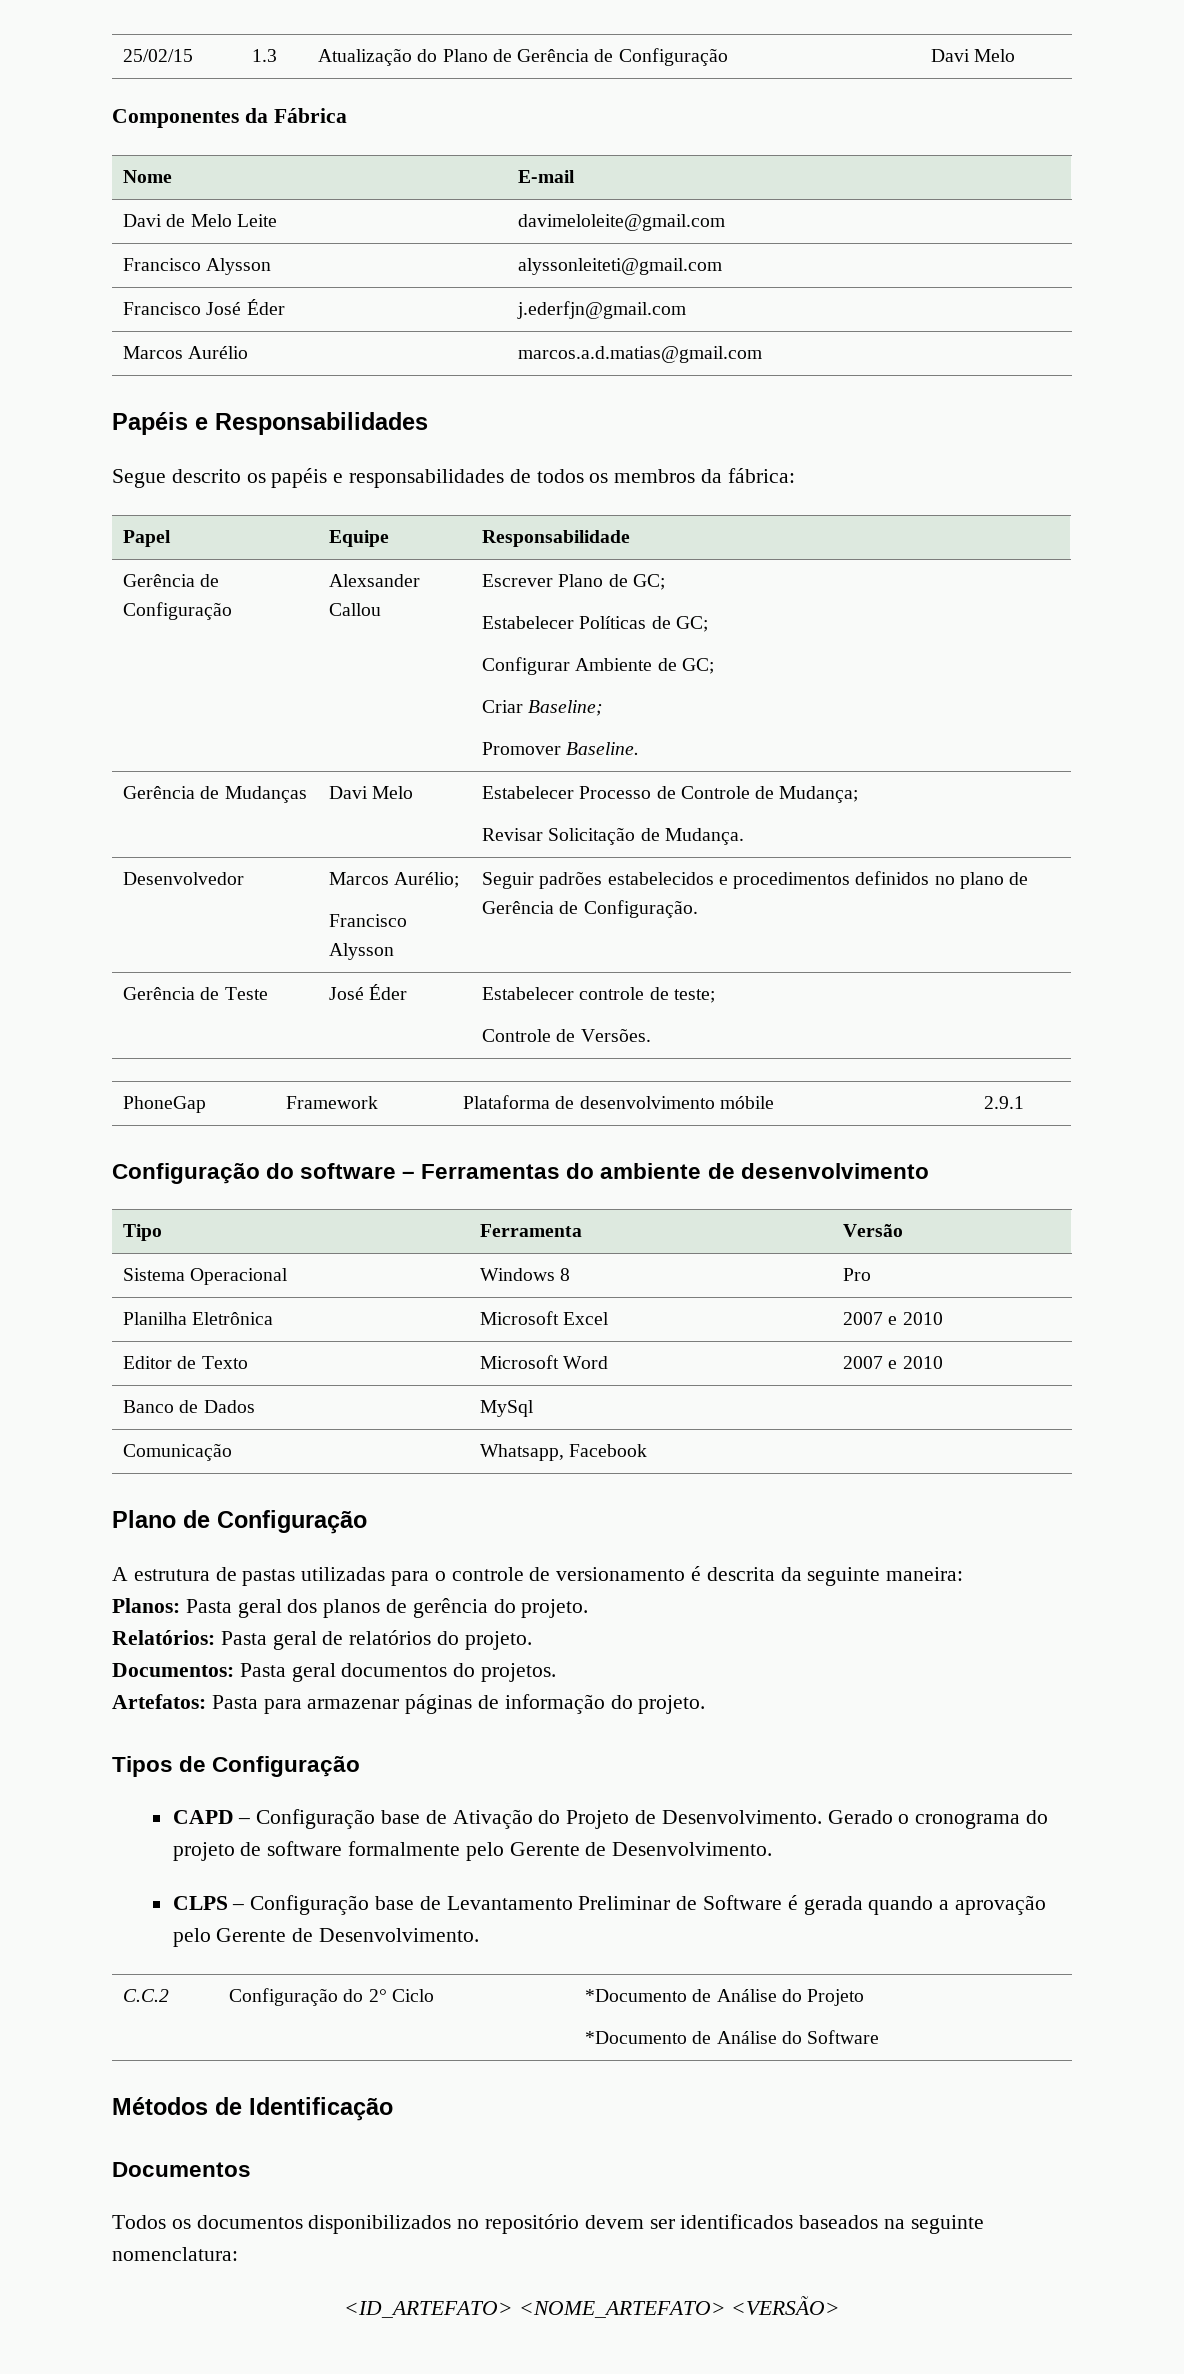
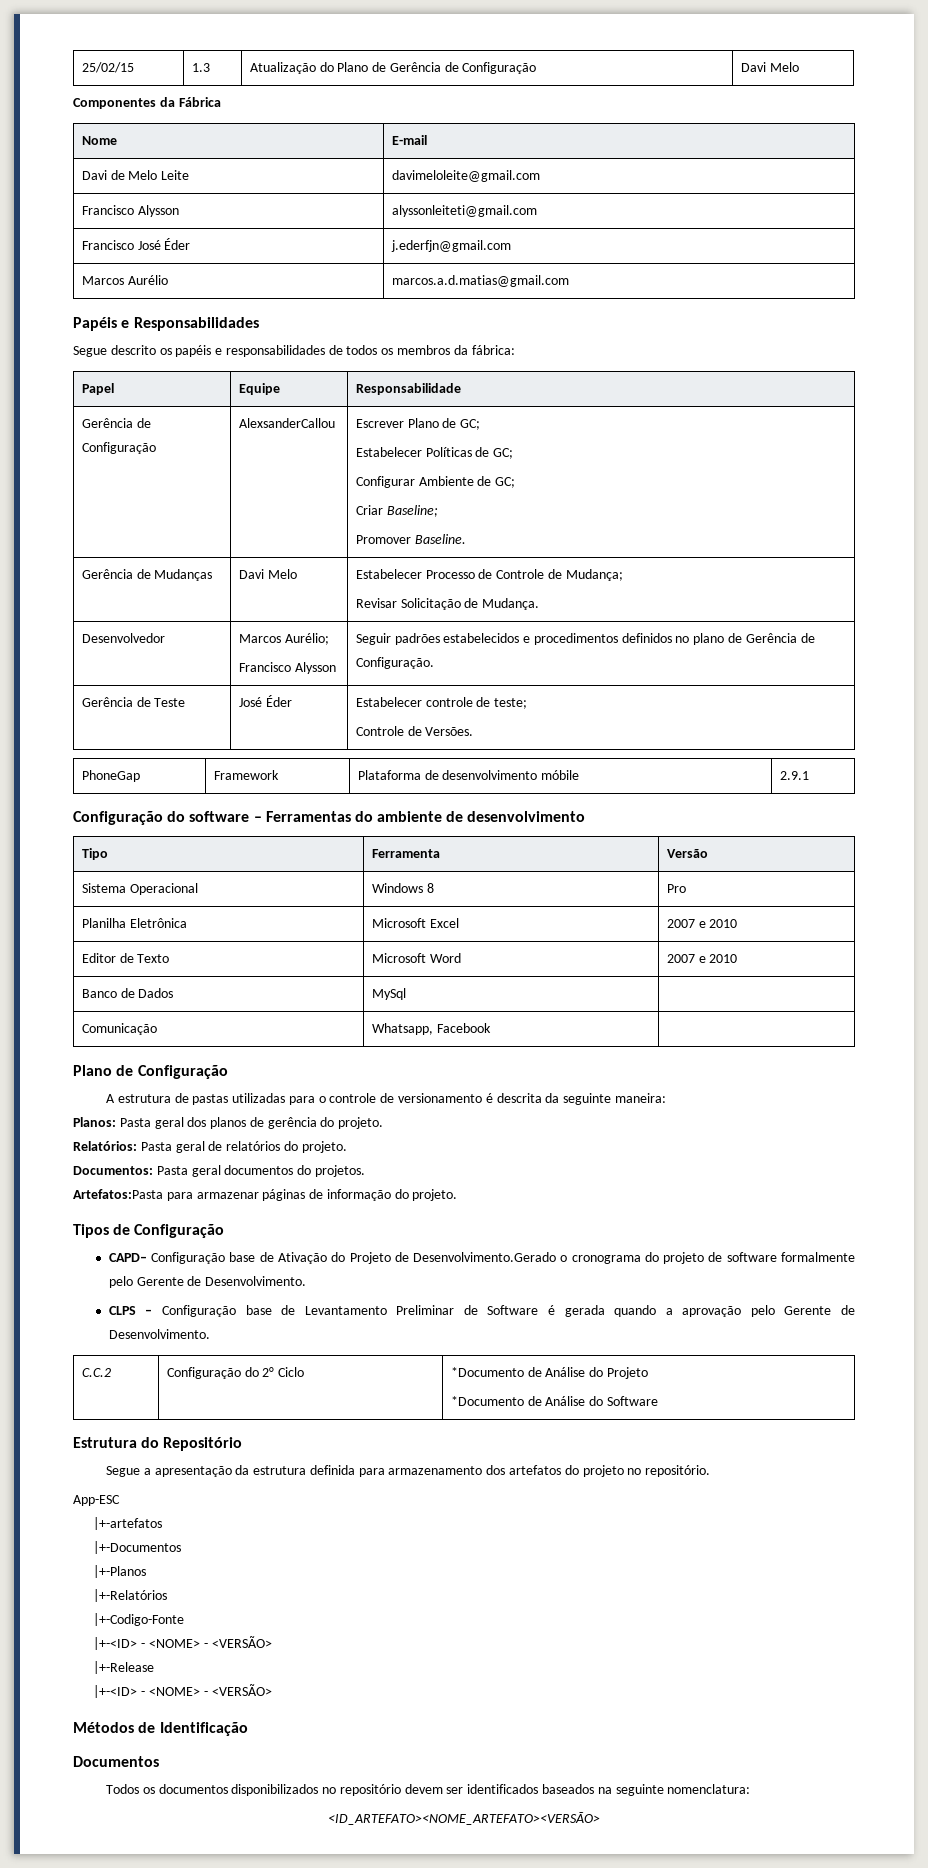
[329,574,421,587] [329,603,382,616] Alexsander Callou -> [238,418,335,428] AlexsanderCallou
[112,1694,258,1709] Artefatos: Pasta -> [73,1189,163,1199] Artefatos:Pasta
[172,1810,251,1824] CAPD – -> [108,1253,147,1262] CAPD–
[661,1810,893,1824] Desenvolvimento. Gerado -> [413,1252,557,1262] Desenvolvimento.Gerado
(880, 2037) none -> [73,1437,243,1451] [105,1465,711,1477] [73,1495,120,1506] [93,1517,163,1530] [93,1541,182,1554] [93,1565,147,1578] [93,1589,168,1602] [93,1613,185,1626] [93,1636,272,1650] [93,1661,155,1674] [93,1684,272,1698] // Estrutura do Repositório // Segue a apresentação da estrutura definida para armazenamento dos artefatos do projeto no repositório. // App-ESC // |+-artefatos // |+-Documentos // |+-Planos // |+-Relatórios // |+-Codigo-Fonte // |+-<ID> - <NOME> - <VERSÃO> // |+-Release // |+-<ID> - <NOME> - <VERSÃO>
[343,2296,841,2318] <ID_ARTEFATO> <NOME_ARTEFATO> <VERSÃO> -> [328,1812,600,1825] <ID_ARTEFATO><NOME_ARTEFATO><VERSÃO>

